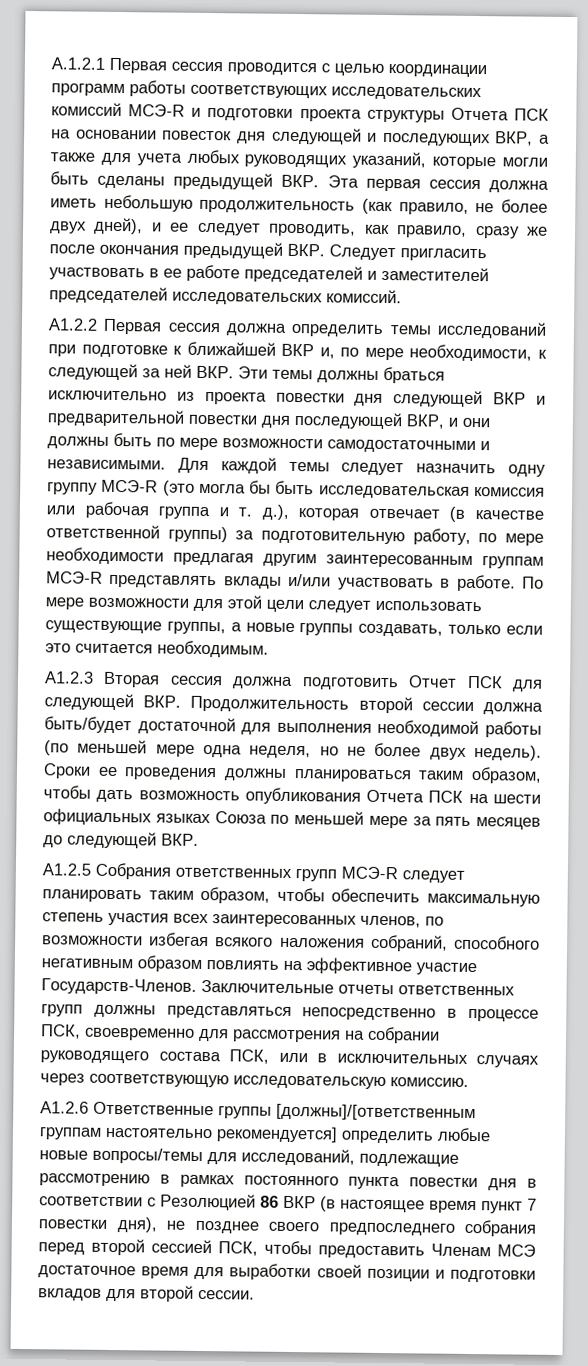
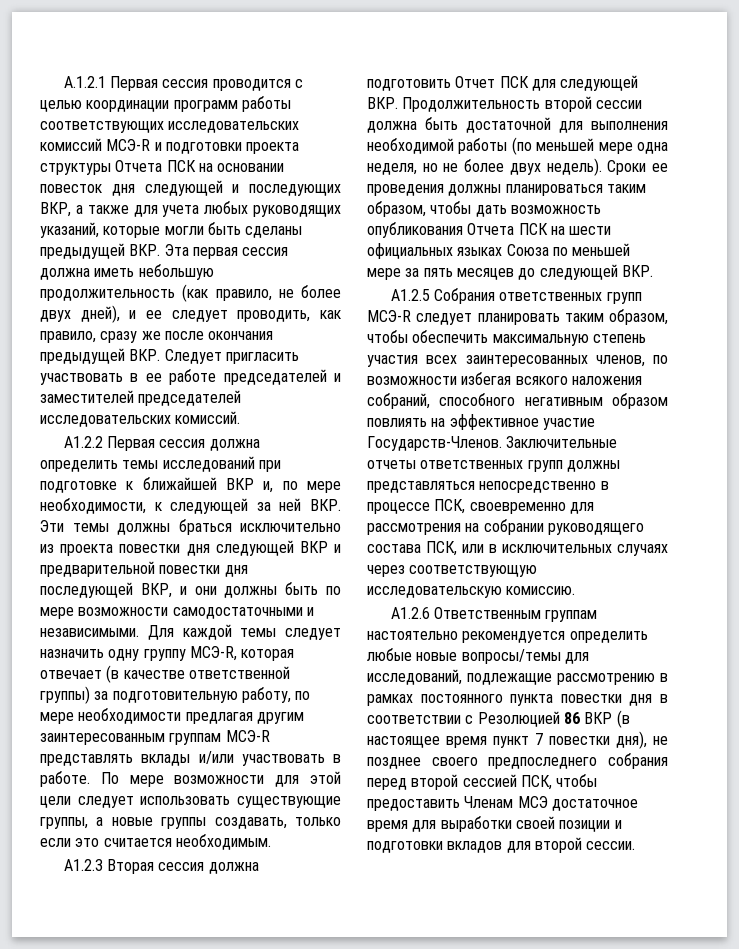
[101,479,545,499] [46,501,289,520] МСЭ-R (это могла бы быть исследовательская комиссия или рабочая группа и т. д.), -> [189,646,237,661] МСЭ-R,
[44,716,132,734] быть/будет -> [425,117,458,130] быть
[93,1101,476,1122] Ответственные группы [должны]/[ответственным -> [433,607,541,619] Ответственным
[216,1126,338,1143] рекомендуется] -> [462,631,566,643] рекомендуется

